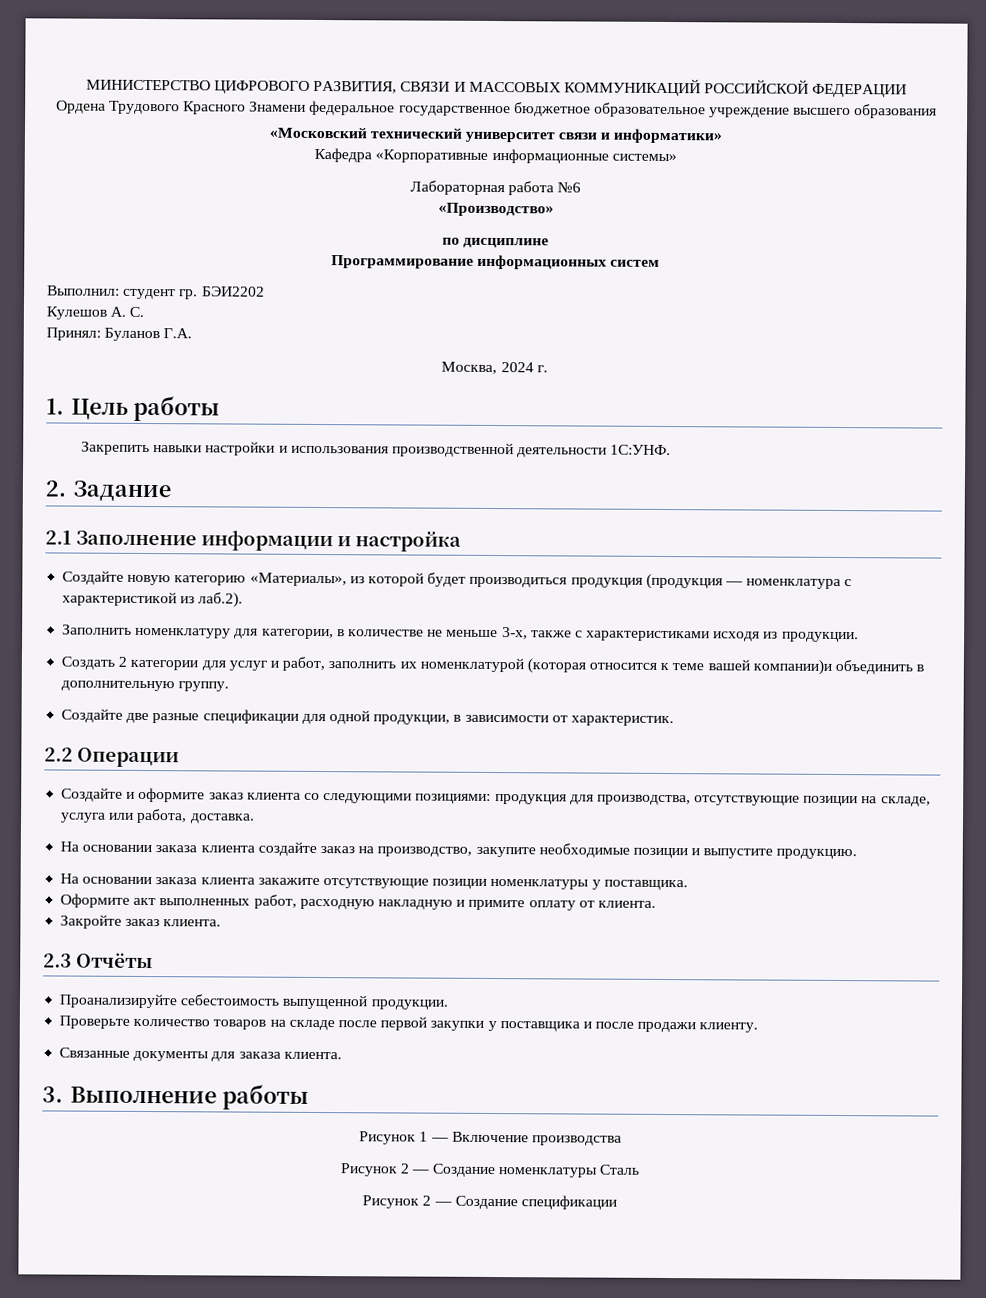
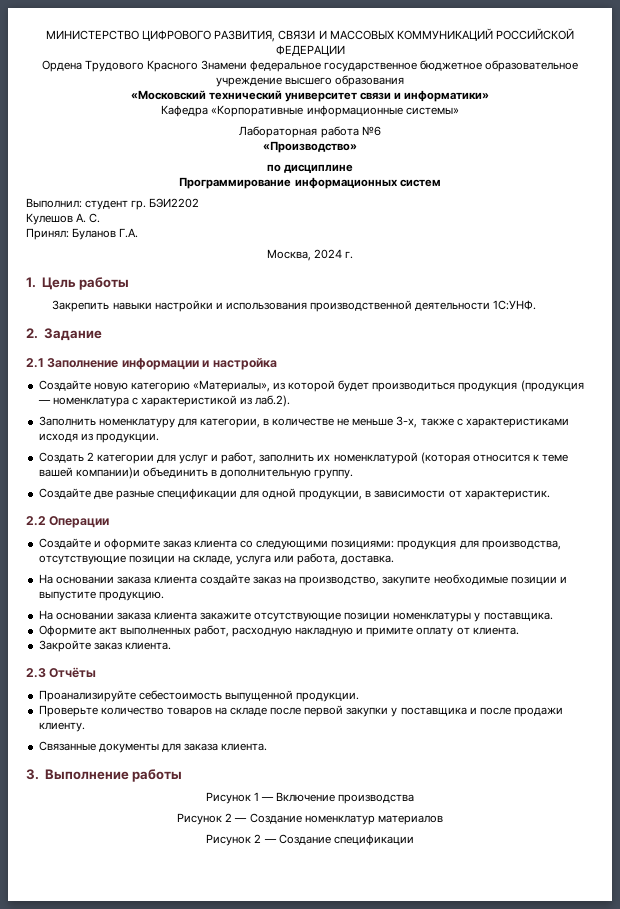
[498,1164,641,1178] номенклатуры Сталь -> [304,815,443,825] номенклатур материалов

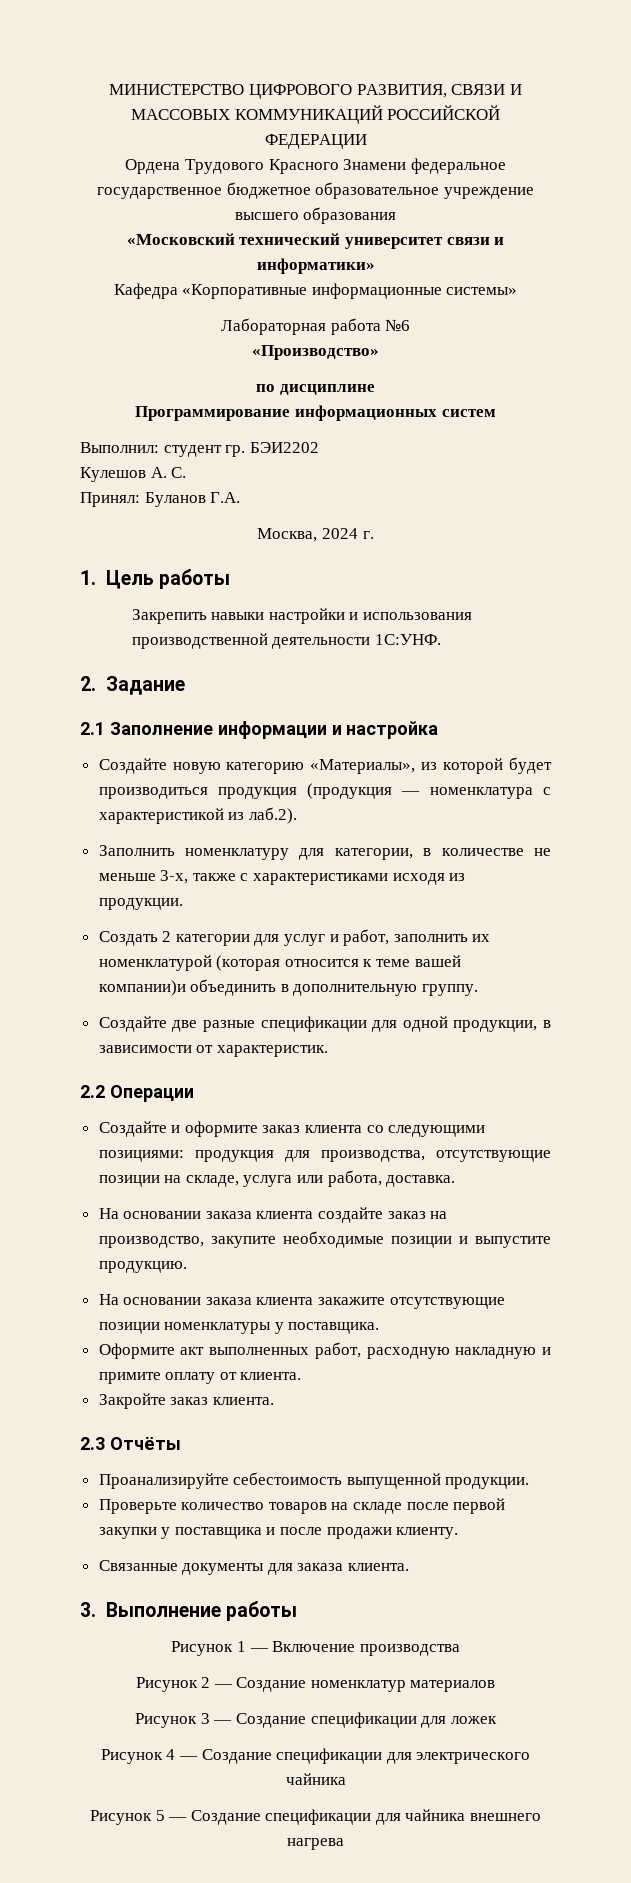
[254,834,414,846] 2 — Создание спецификации -> [200,1712,497,1728] [100,1748,531,1764] [285,1773,346,1785] [89,1809,542,1825] [287,1838,344,1850] 3 — Создание спецификации для ложек // Рисунок 4 — Создание спецификации для электрического чайника // Рисунок 5 — Создание спецификации для чайника внешнего нагрева

